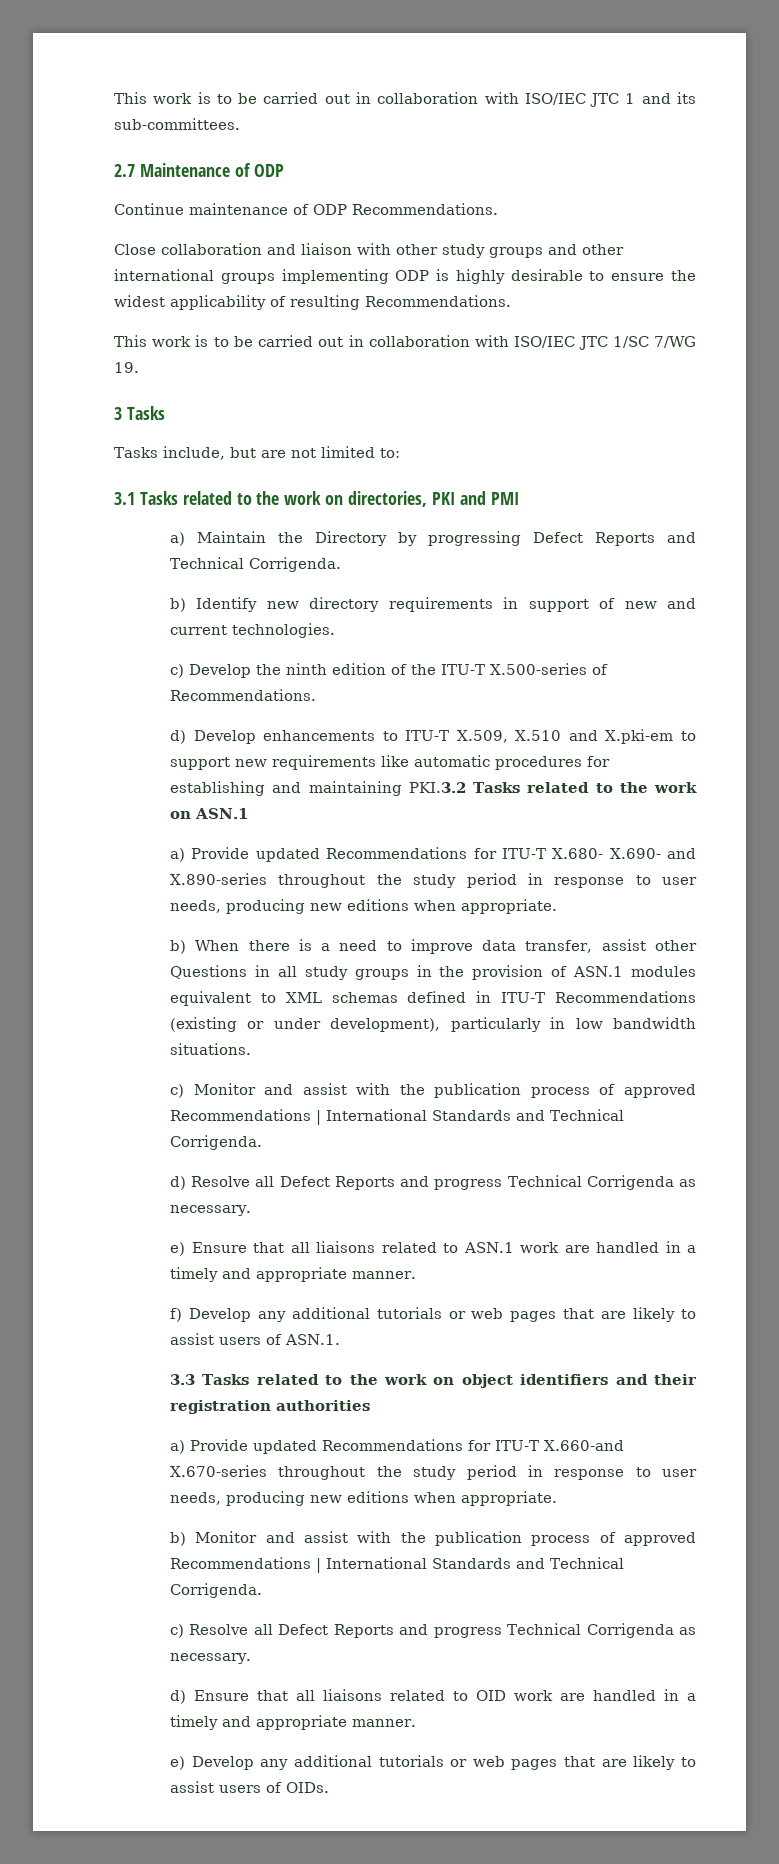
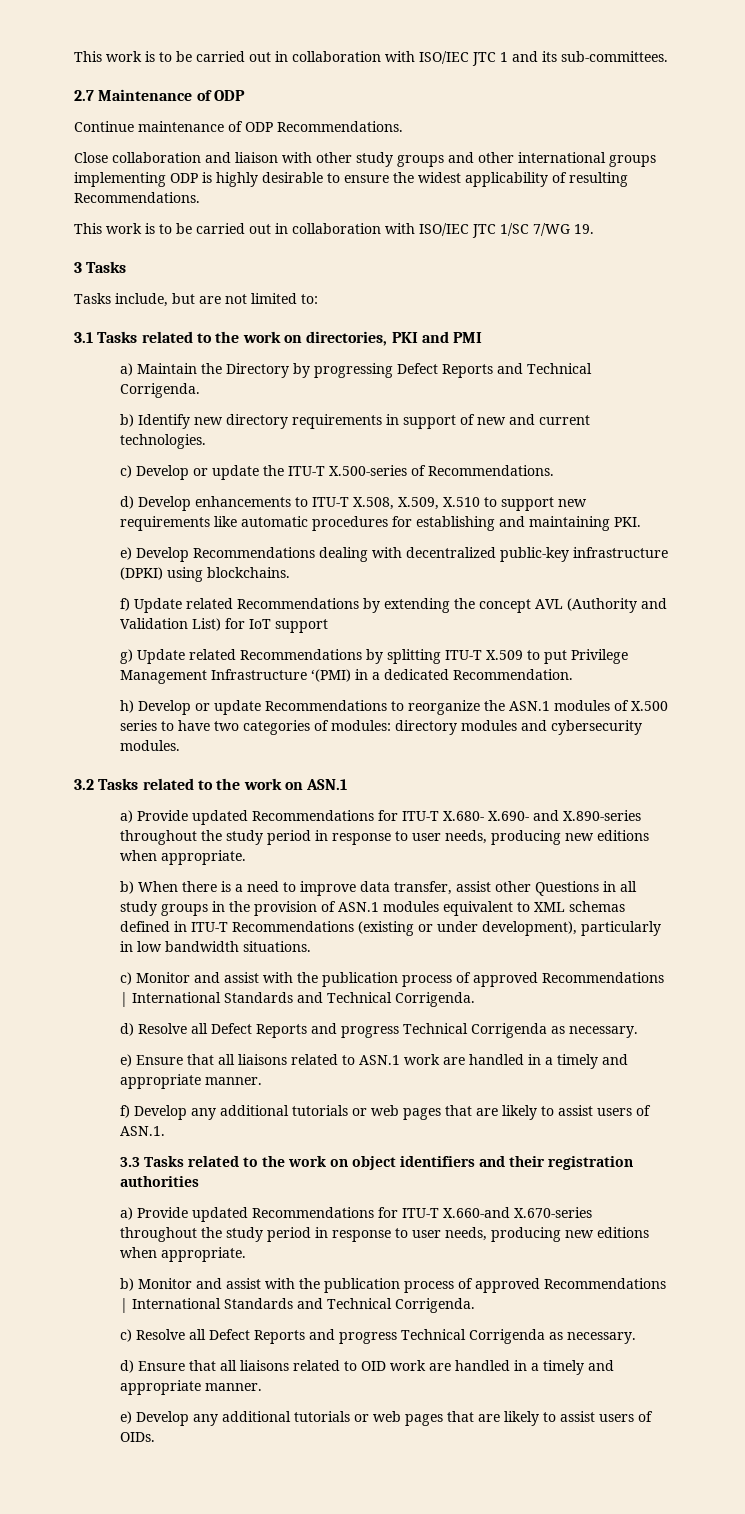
[256,663,408,675] the ninth edition of -> [192,465,259,480] or update
(450, 735) none -> [352,497,394,510] X.508,
[568,729,674,744] and X.pki-em -> (480, 502) none
[408,782,466,793] PKI.3.2 -> [613,517,641,527] [119,547,668,562] [119,567,290,582] [119,598,667,613] [119,618,328,633] [119,649,628,664] [119,669,573,684] [119,700,668,715] [119,720,642,735] [119,740,180,751] [74,779,94,790] PKI. // e) Develop Recommendations dealing with decentralized public-key infrastructure (DPKI) using blockchains. // f) Update related Recommendations by extending the concept AVL (Authority and Validation List) for IoT support // g) Update related Recommendations by splitting ITU-T X.509 to put Privilege Management Infrastructure ‘(PMI) in a dedicated Recommendation. // h) Develop or update Recommendations to reorganize the ASN.1 modules of X.500 series to have two categories of modules: directory modules and cybersecurity modules. // 3.2

